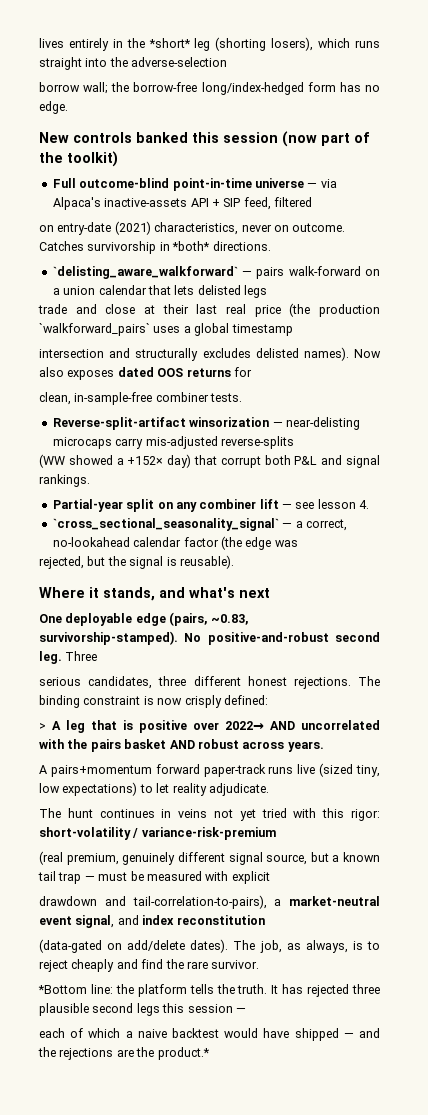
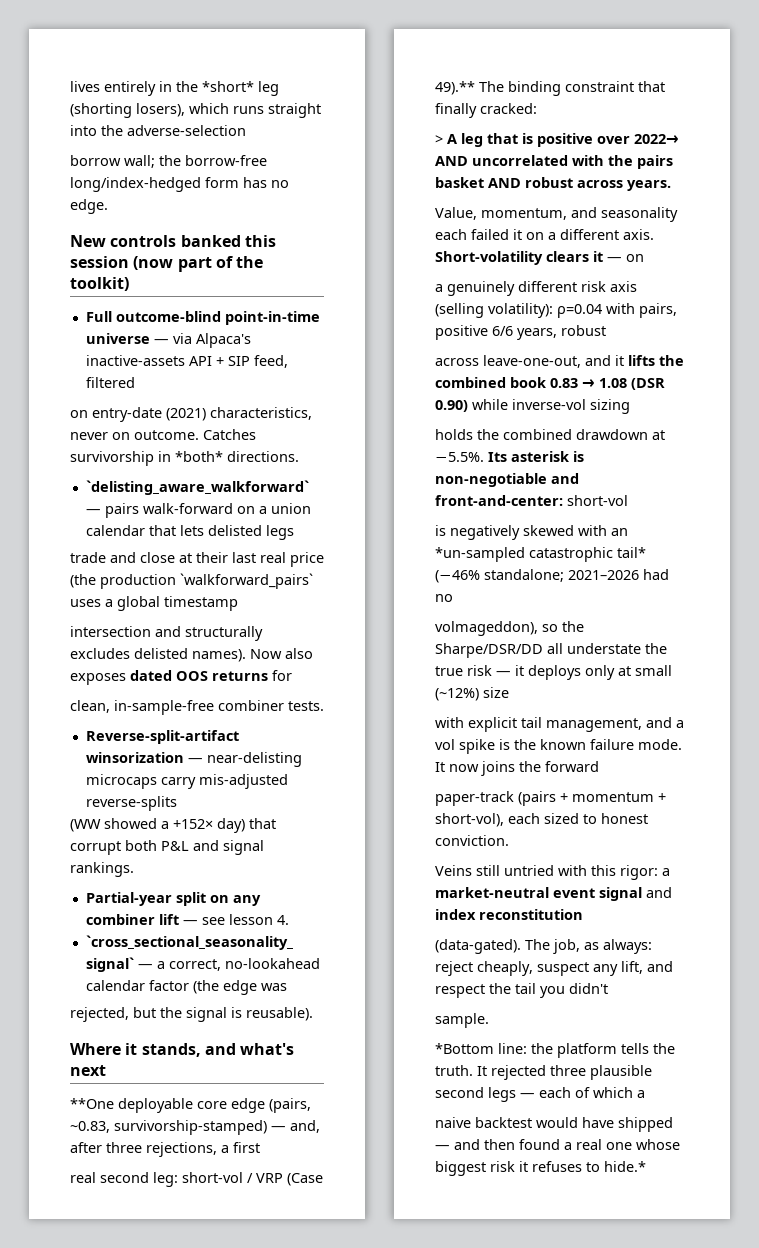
[39,612,248,626] [39,631,380,645] [39,651,98,664] [39,676,380,689] [39,695,268,708] One deployable edge (pairs, ~0.83, survivorship-stamped). No positive-and-robust second leg. Three // serious candidates, three different honest rejections. The binding constraint is now crisply defined: -> [70,1098,311,1113] [70,1120,320,1135] [70,1142,260,1157] [70,1172,323,1187] [435,81,665,96] [435,103,537,118] **One deployable core edge (pairs, ~0.83, survivorship-stamped) — and, after three rejections, a first // real second leg: short-vol / VRP (Case 49).** The binding constraint that finally cracked:
[39,763,380,777] [39,782,269,796] [39,808,381,821] [39,827,276,840] [39,851,380,865] [38,871,270,884] [39,895,267,909] A pairs+momentum forward paper-track runs live (sized tiny, low expectations) to let reality adjudicate. // The hunt continues in veins not yet tried with this rigor: short-volatility / variance-risk-premium // (real premium, genuinely different signal source, but a known tail trap — must be measured with explicit // drawdown and tail-correlation-to-pairs), -> [435,207,678,222] [435,229,654,240] [435,251,644,265] [435,281,637,296] [435,303,677,318] [435,325,606,340] [435,355,684,368] [435,377,665,390] [435,399,630,414] [435,429,665,440] [435,451,584,462] [435,473,579,487] [435,495,628,506] [435,525,628,540] [435,547,646,562] [435,569,669,583] [435,594,453,602] [435,621,584,636] [435,643,667,658] [435,665,672,680] [435,687,509,701] [435,717,684,732] [435,739,682,754] [435,761,599,776] [435,791,666,806] [435,813,648,827] [435,835,509,846] [435,865,658,880] Value, momentum, and seasonality each failed it on a different axis. Short-volatility clears it — on // a genuinely different risk axis (selling volatility): ρ=0.04 with pairs, positive 6/6 years, robust // across leave-one-out, and it lifts the combined book 0.83 → 1.08 (DSR 0.90) while inverse-vol sizing // holds the combined drawdown at −5.5%. Its asterisk is non-negotiable and front-and-center: short-vol // is negatively skewed with an *un-sampled catastrophic tail* (−46% standalone; 2021–2026 had no // volmageddon), so the Sharpe/DSR/DD all understate the true risk — it deploys only at small (~12%) size // with explicit tail management, and a vol spike is the known failure mode. It now joins the forward // paper-track (pairs + momentum + short-vol), each sized to honest conviction. // Veins still untried with this rigor:
[75,915,115,928] signal, -> [599,887,642,901] signal
[39,939,380,953] [39,959,260,972] (data-gated on add/delete dates). The job, as always, is to reject cheaply and find the rare survivor. -> [435,939,652,954] [435,961,673,976] [435,983,608,998] [435,1013,489,1028] (data-gated). The job, as always: reject cheaply, suspect any lift, and respect the tail you didn't // sample.
[282,984,304,994] has -> (487, 1071) none
[162,1003,246,1013] this session — // -> [520,1093,535,1098] —
(133, 1034) none -> (645, 1094) //
[38,1047,210,1060] the rejections are the product.* -> [484,1139,680,1150] [435,1161,646,1176] then found a real one whose biggest risk it refuses to hide.*

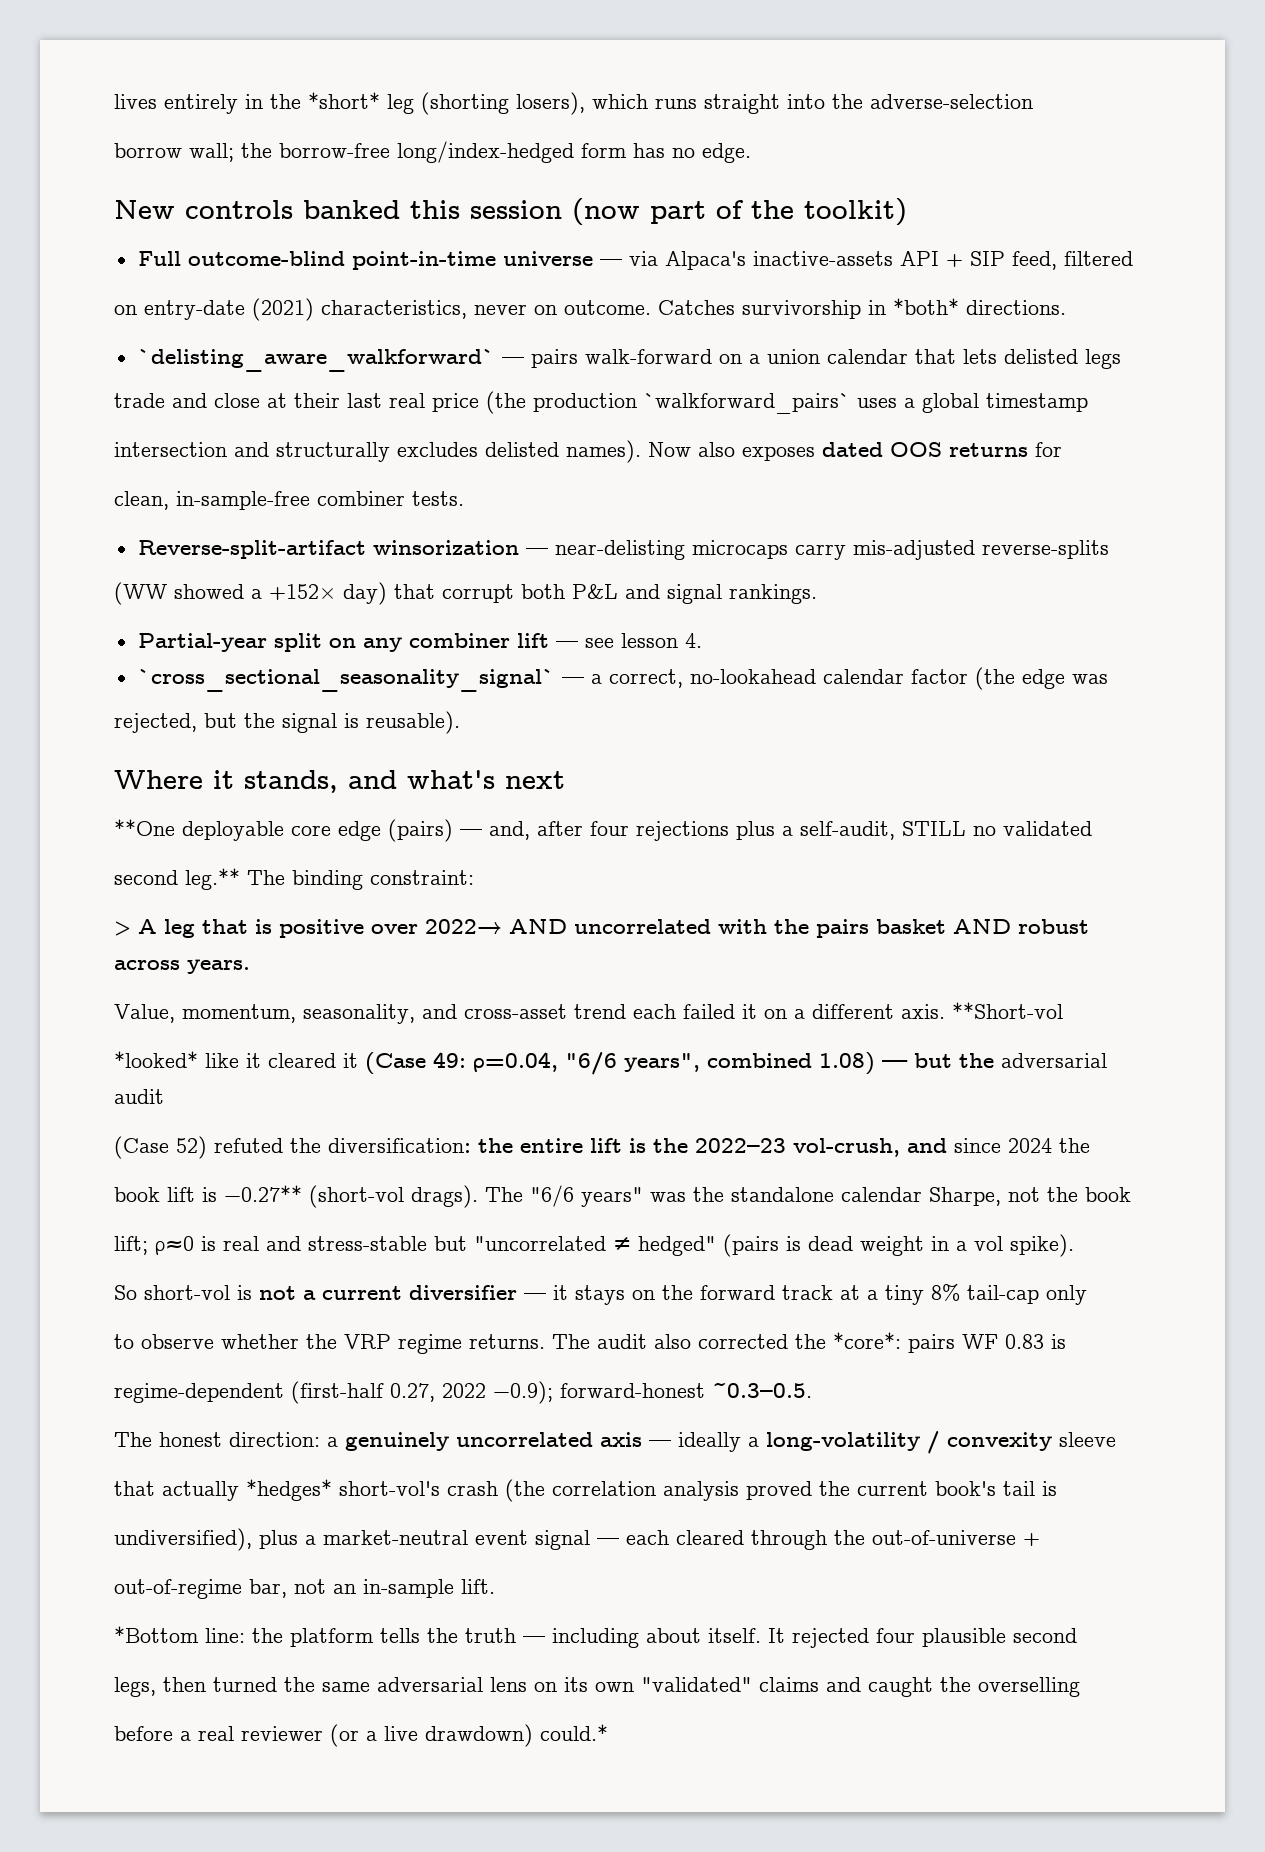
[269,1098,311,1113] [70,1120,320,1135] [70,1142,260,1157] [70,1172,323,1187] [435,81,665,96] [435,103,537,118] (pairs, ~0.83, survivorship-stamped) — and, after three rejections, a first // real second leg: short-vol / VRP (Case 49).** The binding constraint that finally cracked: -> [388,819,1092,842] [114,868,474,890] (pairs) — and, after four rejections plus a self-audit, STILL no validated // second leg.** The binding constraint:
[571,207,678,222] and seasonality -> [303,1004,626,1024] seasonality, and cross-asset trend
[435,251,644,265] [435,281,637,296] [435,303,677,318] [435,325,606,340] [435,355,684,368] [435,377,665,390] [435,399,630,414] [435,429,665,440] [435,451,584,462] [435,473,579,487] [435,495,628,506] [435,525,628,540] [435,547,646,562] [435,569,669,583] [435,594,453,602] [435,621,584,636] [435,643,667,658] [435,665,672,680] [435,687,509,701] [435,717,684,732] [435,739,682,754] [435,761,599,776] [435,791,666,806] [435,813,648,827] [435,835,509,846] [435,865,670,880] [435,887,672,901] [435,909,583,920] [435,939,652,954] [435,961,673,976] [435,983,608,998] [435,1013,489,1028] Short-volatility clears it — on // a genuinely different risk axis (selling volatility): ρ=0.04 with pairs, positive 6/6 years, robust // across leave-one-out, and it lifts the combined book 0.83 → 1.08 (DSR 0.90) while inverse-vol sizing // holds the combined drawdown at −5.5%. Its asterisk is non-negotiable and front-and-center: short-vol // is negatively skewed with an *un-sampled catastrophic tail* (−46% standalone; 2021–2026 had no // volmageddon), so the Sharpe/DSR/DD all understate the true risk — it deploys only at small (~12%) size // with explicit tail management, and a vol spike is the known failure mode. It now joins the forward // paper-track (pairs + momentum + short-vol), each sized to honest conviction. // Veins still untried with this rigor: a market-neutral event signal and index reconstitution // (data-gated). The job, as always: reject cheaply, suspect any lift, and respect the tail you didn't // sample. -> [952,1002,1063,1019] [114,1051,1107,1075] [114,1089,164,1104] [114,1136,1090,1159] [114,1185,1131,1208] [114,1234,1074,1257] [114,1283,1087,1305] [114,1332,1066,1354] [114,1381,812,1404] [114,1431,1116,1454] [114,1479,1057,1502] [114,1528,1040,1551] [114,1579,495,1599] **Short-vol // *looked* like it cleared it (Case 49: ρ=0.04, "6/6 years", combined 1.08) — but the adversarial audit // (Case 52) refuted the diversification: the entire lift is the 2022–23 vol-crush, and since 2024 the // book lift is −0.27** (short-vol drags). The "6/6 years" was the standalone calendar Sharpe, not the book // lift; ρ≈0 is real and stress-stable but "uncorrelated ≠ hedged" (pairs is dead weight in a vol spike). // So short-vol is not a current diversifier — it stays on the forward track at a tiny 8% tail-cap only // to observe whether the VRP regime returns. The audit also corrected the *core*: pairs WF 0.83 is // regime-dependent (first-half 0.27, 2022 −0.9); forward-honest ~0.3–0.5. // The honest direction: a genuinely uncorrelated axis — ideally a long-volatility / convexity sleeve // that actually *hedges* short-vol's crash (the correlation analysis proved the current book's tail is // undiversified), plus a market-neutral event signal — each cleared through the out-of-universe + // out-of-regime bar, not an in-sample lift.
[435,1065,473,1076] truth. -> [465,1628,761,1648] truth — including about itself.
[550,1065,586,1076] three -> [876,1628,915,1643] four
[488,1087,645,1102] [435,1117,673,1132] [435,1139,680,1150] [435,1161,646,1176] legs — each of which a // naive backtest would have shipped — and then found a real one whose biggest risk it refuses to hide.* -> [114,1677,1080,1697] [114,1724,608,1747] // legs, then turned the same adversarial lens on its own "validated" claims and caught the overselling // before a real reviewer (or a live drawdown) could.*

